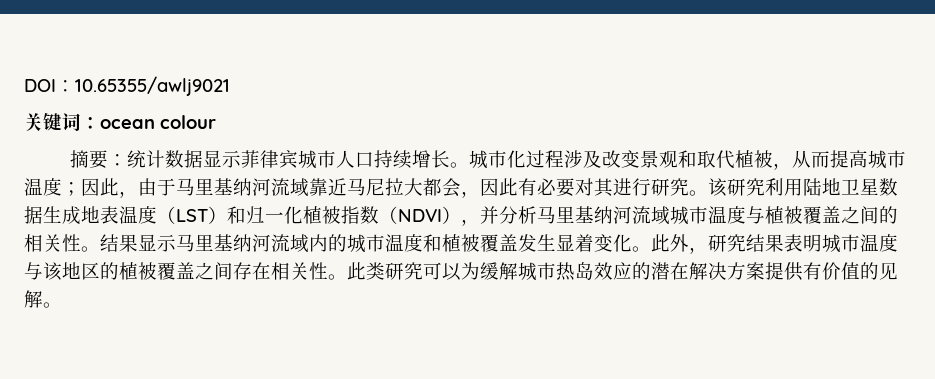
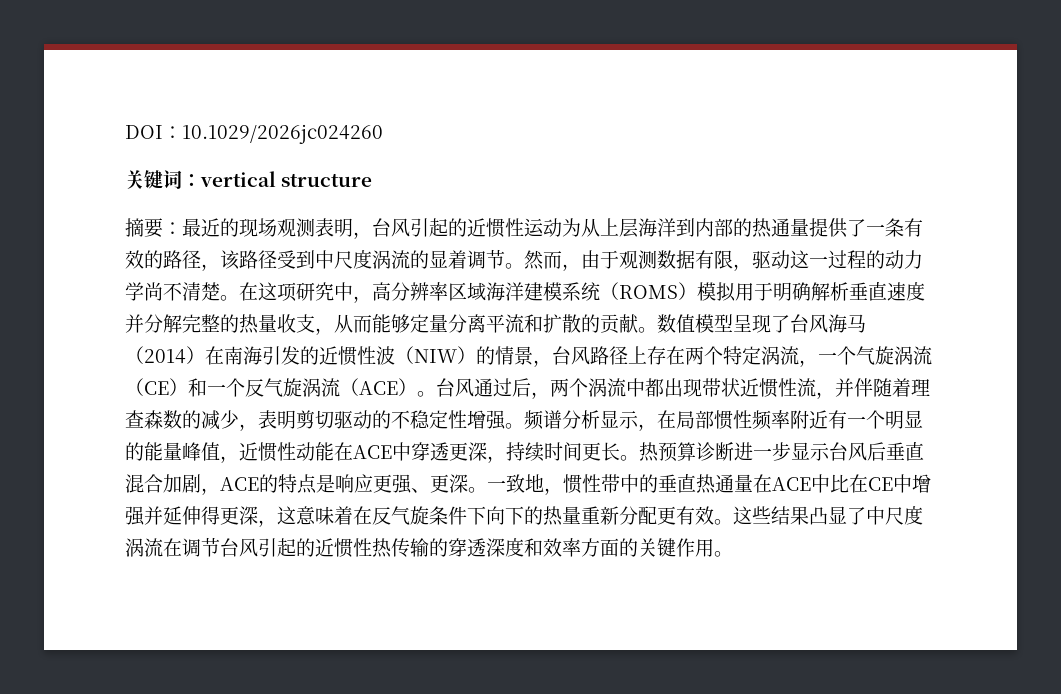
[75,76,230,96] 10.65355/awlj9021 -> [182,124,383,144] 10.1029/2026jc024260
[100,115,216,129] ocean colour -> [200,171,373,187] vertical structure
[127,150,907,170] [24,178,898,198] [24,206,898,226] [24,234,898,254] [24,262,898,281] [24,290,43,308] 统计数据显示菲律宾城市人口持续增长。城市化过程涉及改变景观和取代植被，从而提高城市温度；因此，由于马里基纳河流域靠近马尼拉大都会，因此有必要对其进行研究。该研究利用陆地卫星数据生成地表温度（LST）和归一化植被指数（NDVI），并分析马里基纳河流域城市温度与植被覆盖之间的相关性。结果显示马里基纳河流域内的城市温度和植被覆盖发生显着变化。此外，研究结果表明城市温度与该地区的植被覆盖之间存在相关性。此类研究可以为缓解城市热岛效应的潜在解决方案提供有价值的见解 -> [182,218,923,239] [125,249,923,271] [125,282,925,303] [125,314,866,335] [125,346,932,367] [125,378,930,399] [125,410,923,431] [125,442,924,463] [125,474,931,495] [125,506,923,527] [125,537,714,558] 最近的现场观测表明，台风引起的近惯性运动为从上层海洋到内部的热通量提供了一条有效的路径，该路径受到中尺度涡流的显着调节。然而，由于观测数据有限，驱动这一过程的动力学尚不清楚。在这项研究中，高分辨率区域海洋建模系统（ROMS）模拟用于明确解析垂直速度并分解完整的热量收支，从而能够定量分离平流和扩散的贡献。数值模型呈现了台风海马（2014）在南海引发的近惯性波（NIW）的情景，台风路径上存在两个特定涡流，一个气旋涡流（CE）和一个反气旋涡流（ACE）。台风通过后，两个涡流中都出现带状近惯性流，并伴随着理查森数的减少，表明剪切驱动的不稳定性增强。频谱分析显示，在局部惯性频率附近有一个明显的能量峰值，近惯性动能在ACE中穿透更深，持续时间更长。热预算诊断进一步显示台风后垂直混合加剧，ACE的特点是响应更强、更深。一致地，惯性带中的垂直热通量在ACE中比在CE中增强并延伸得更深，这意味着在反气旋条件下向下的热量重新分配更有效。这些结果凸显了中尺度涡流在调节台风引起的近惯性热传输的穿透深度和效率方面的关键作用

